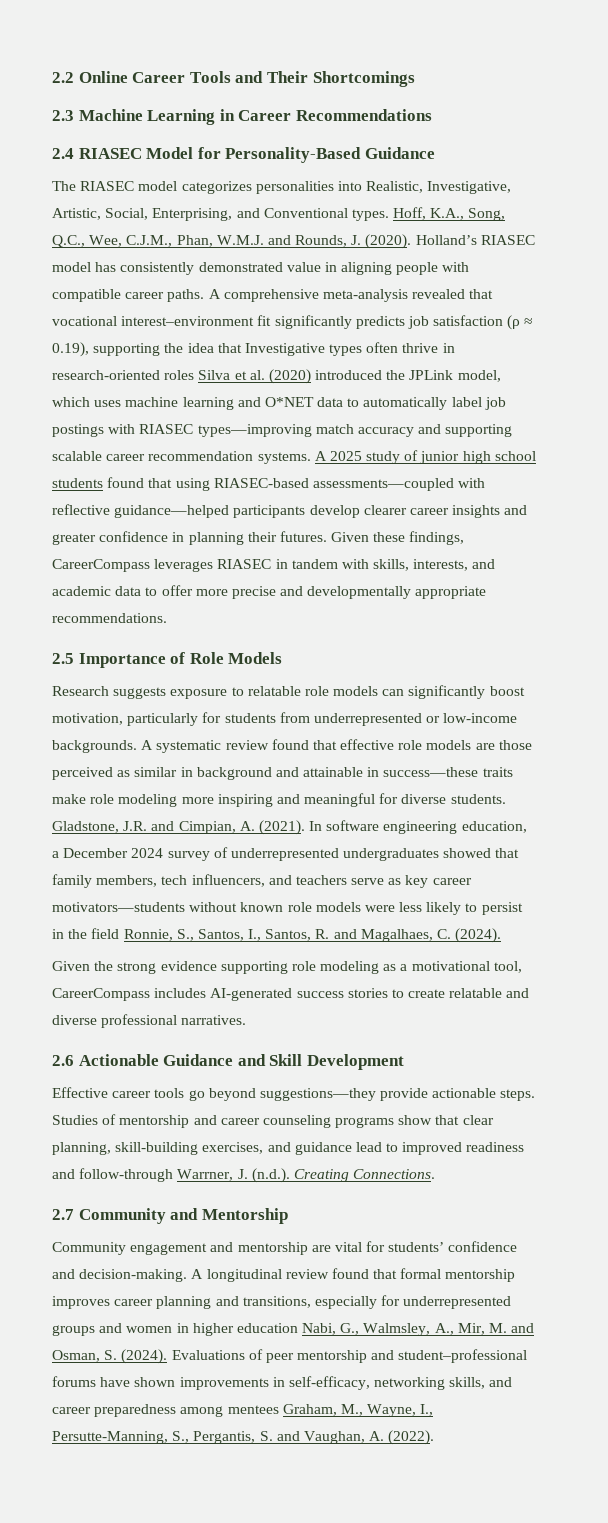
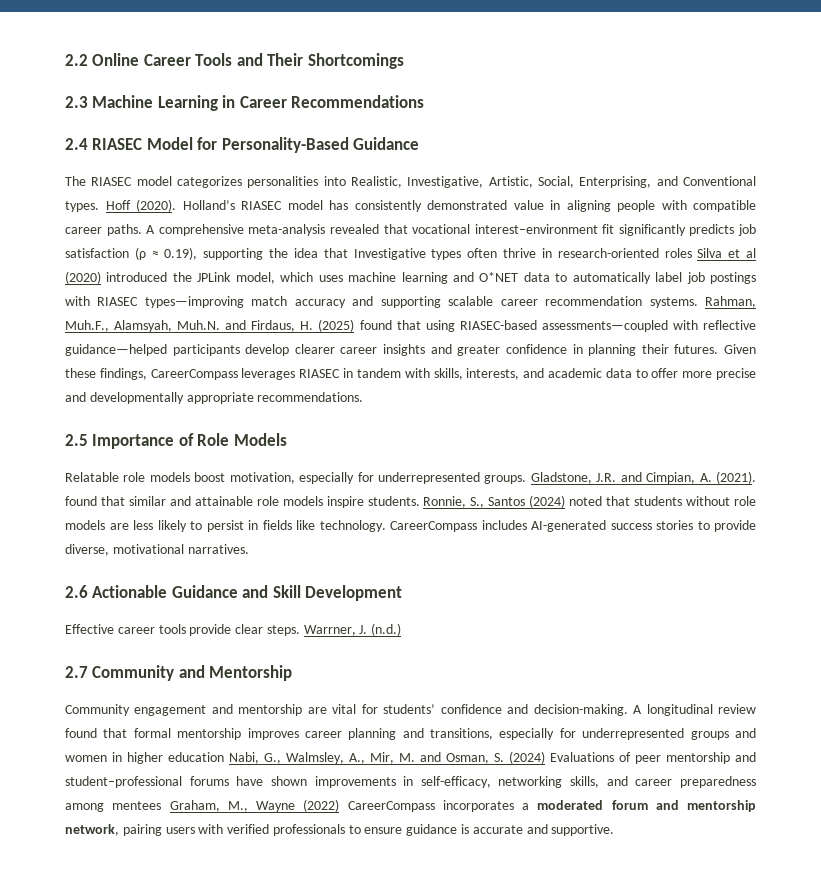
[393,207,506,221] [52,235,362,248] Hoff, K.A., Song, Q.C., Wee, C.J.M., Phan, W.M.J. and Rounds, J. -> [105,200,131,210] Hoff
[249,370,265,380] al. -> [746,248,757,258] al
[314,450,536,464] [52,478,103,488] A 2025 study of junior high school students -> [705,296,756,308] [65,319,355,332] Rahman, Muh.F., Alamsyah, Muh.N. and Firdaus, H. (2025)
[52,685,525,699] [52,712,518,726] [52,739,532,753] [52,767,513,780] [52,793,506,807] Research suggests exposure to relatable role models can significantly boost motivation, particularly for students from underrepresented or low-income backgrounds. A systematic review found that effective role models are those perceived as similar in background and attainable in success—these traits make role modeling more inspiring and meaningful for diverse students. -> [65,472,527,484] Relatable role models boost motivation, especially for underrepresented groups.
[309,820,527,834] [52,847,520,861] [52,874,472,888] [52,902,395,912] In software engineering education, a December 2024 survey of underrepresented undergraduates showed that family members, tech influencers, and teachers serve as key career motivators—students without known role models were -> [65,495,757,508] [65,520,129,530] found that similar and attainable role models inspire students. Ronnie, S., Santos (2024) noted that students without role models are
[68,928,502,943] [52,961,522,974] the field Ronnie, S., Santos, I., Santos, R. and Magalhaes, C. (2024). // Given the strong evidence supporting role modeling as a motivational tool, -> [262,520,386,532] fields like technology.
[408,988,530,998] [52,1014,178,1028] create relatable and diverse professional -> [714,520,756,532] [65,544,184,556] provide diverse, motivational
[188,1088,536,1101] [52,1114,494,1128] [52,1142,525,1155] [52,1168,436,1183] go beyond suggestions—they provide actionable steps. Studies of mentorship and career counseling programs show that clear planning, skill-building exercises, and guidance lead to improved readiness and follow-through Warrner, J. (n.d.). Creating Connections. -> [189,623,402,636] provide clear steps. Warrner, J. (n.d.)
[121,1349,168,1364] (2024). -> [509,751,545,764] (2024)
[367,1404,434,1417] [52,1430,435,1445] Wayne, I., Persutte-Manning, S., Pergantis, S. and Vaughan, A. (2022). -> [256,799,756,812] [65,824,615,836] Wayne (2022) CareerCompass incorporates a moderated forum and mentorship network, pairing users with verified professionals to ensure guidance is accurate and supportive.

